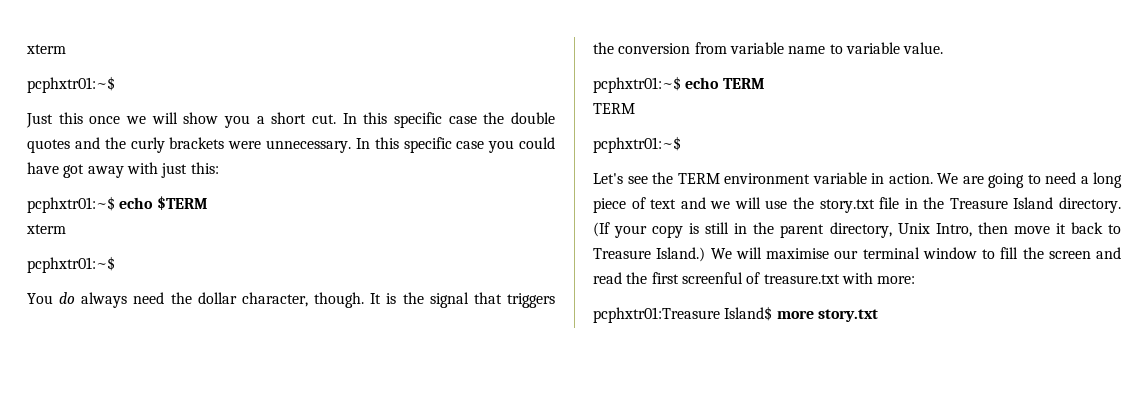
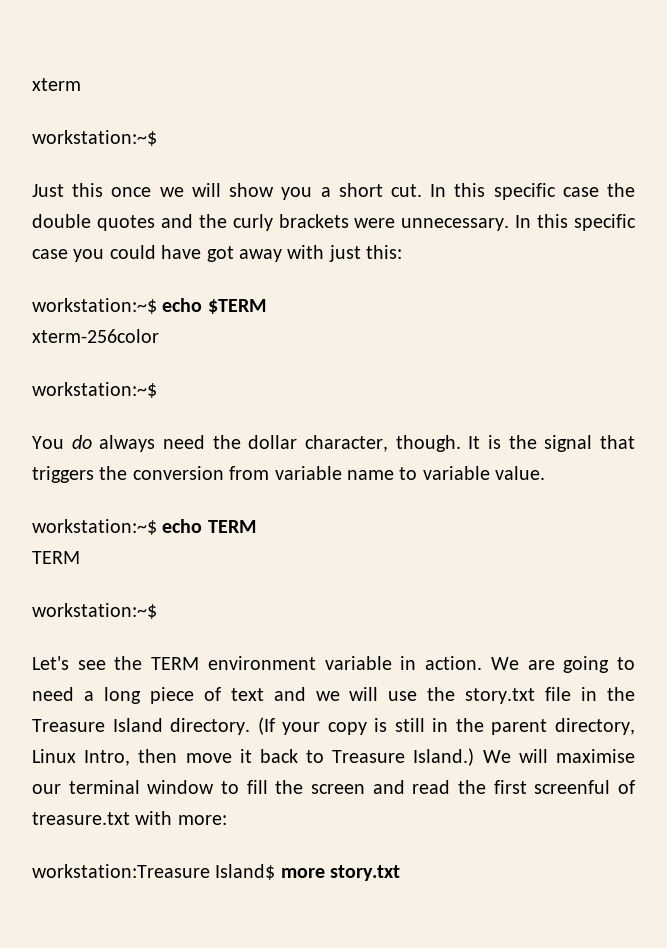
[26,44,66,54] [27,76,115,93] xterm // pcphxtr01:~$ -> [32,78,81,91] [32,130,157,146] xterm // workstation:~$
[27,196,115,213] pcphxtr01:~$ -> [32,298,157,314] workstation:~$
[26,224,66,234] [27,256,115,273] xterm // pcphxtr01:~$ -> [32,329,159,343] [32,382,157,398] xterm-256color // workstation:~$
[593,76,681,93] pcphxtr01:~$ -> [32,519,157,535] workstation:~$
[593,136,681,153] pcphxtr01:~$ -> [32,603,157,619] workstation:~$
[897,223,930,234] Unix -> [32,749,76,763] Linux
[593,307,720,323] pcphxtr01:Treasure -> [32,864,210,878] workstation:Treasure

